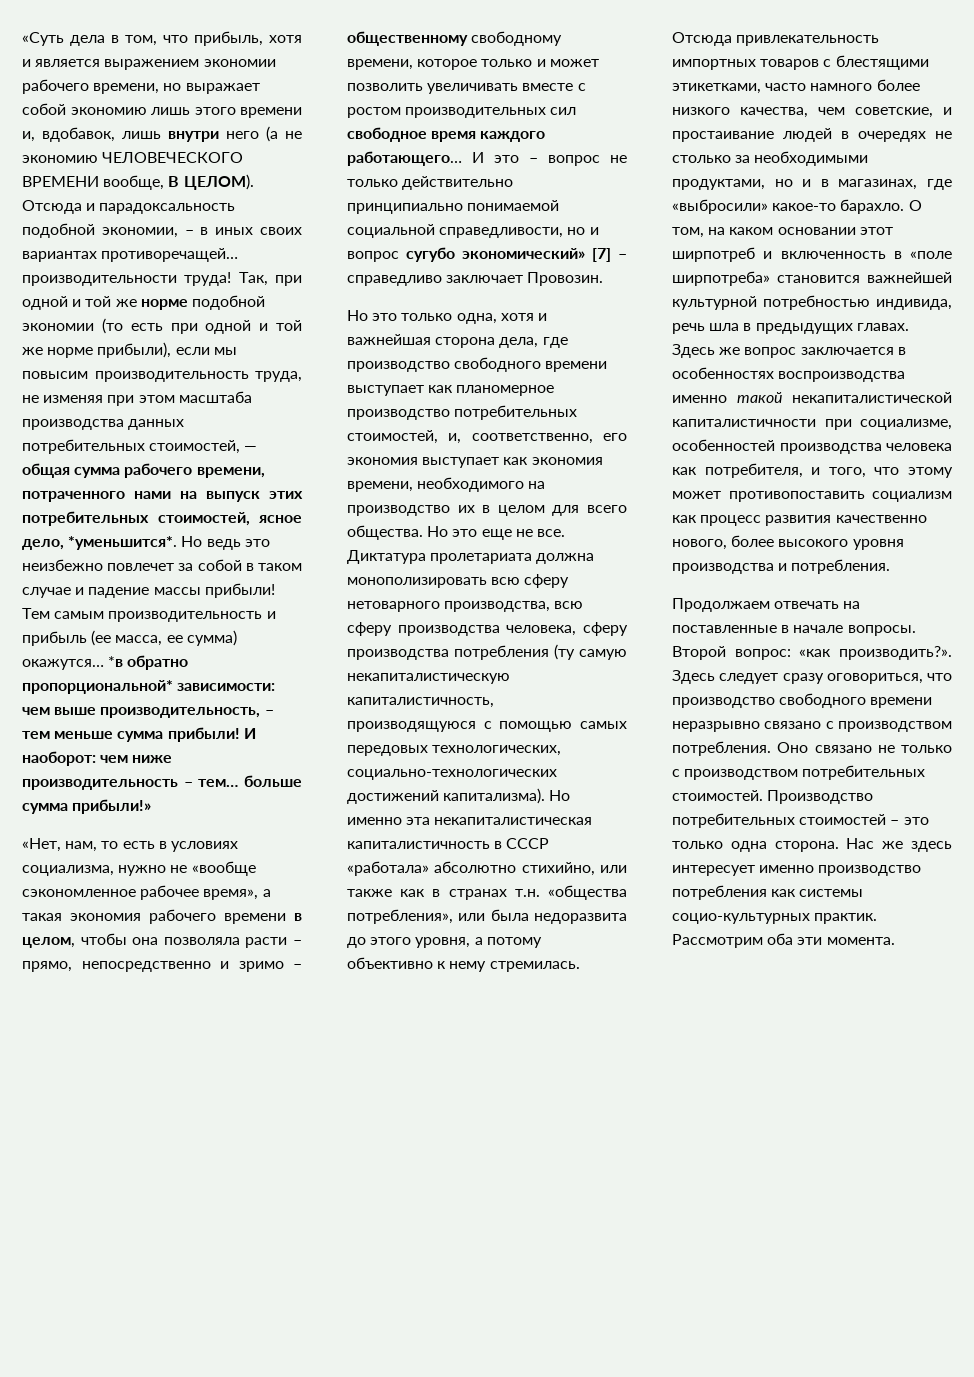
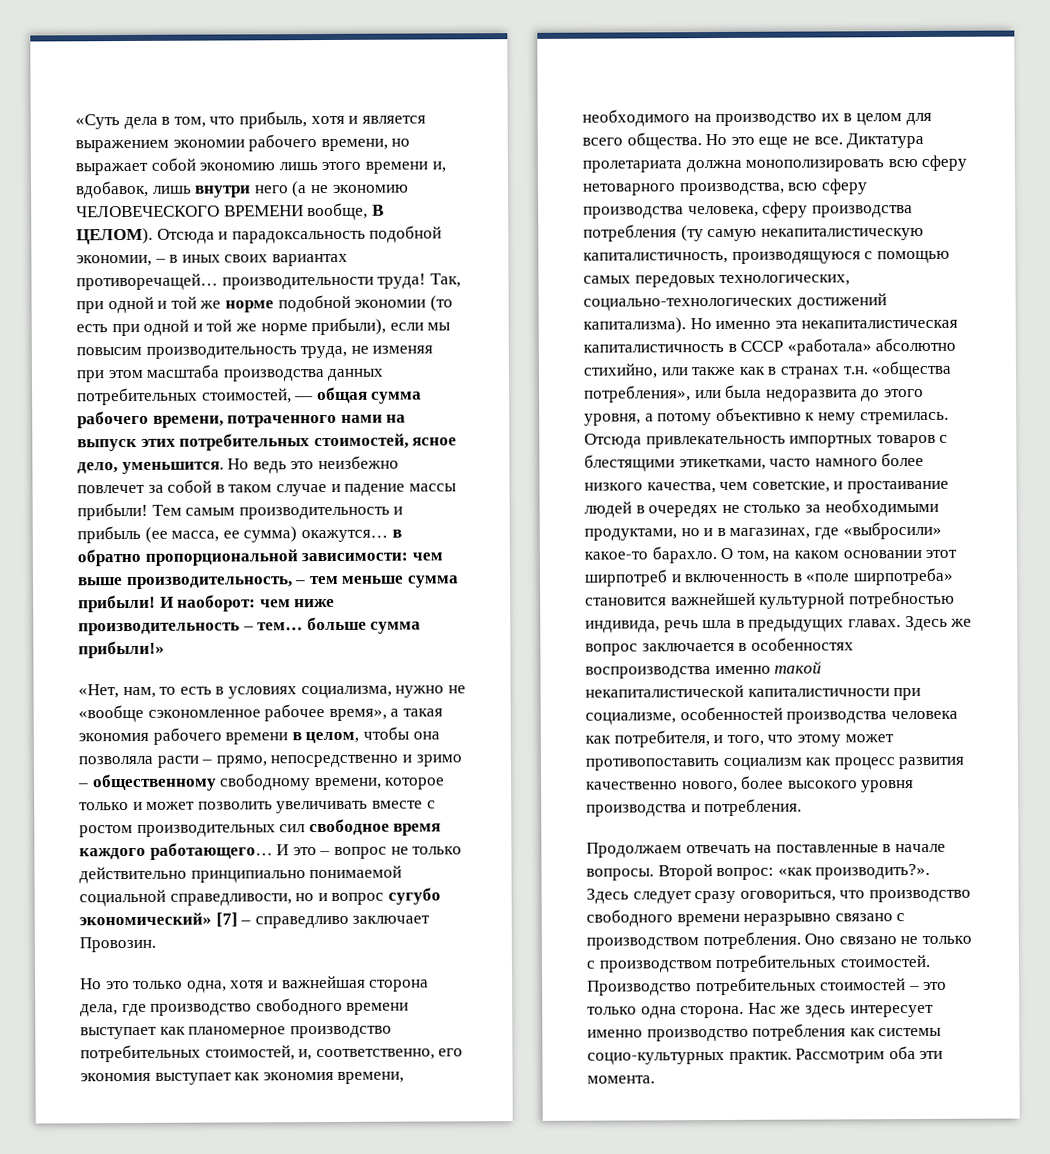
[68,536,178,550] *уменьшится*. -> [121,461,224,475] уменьшится.
[108,655,189,670] [22,680,173,694] *в обратно пропорциональной* -> [391,529,402,538] [77,548,298,567] в обратно пропорциональной

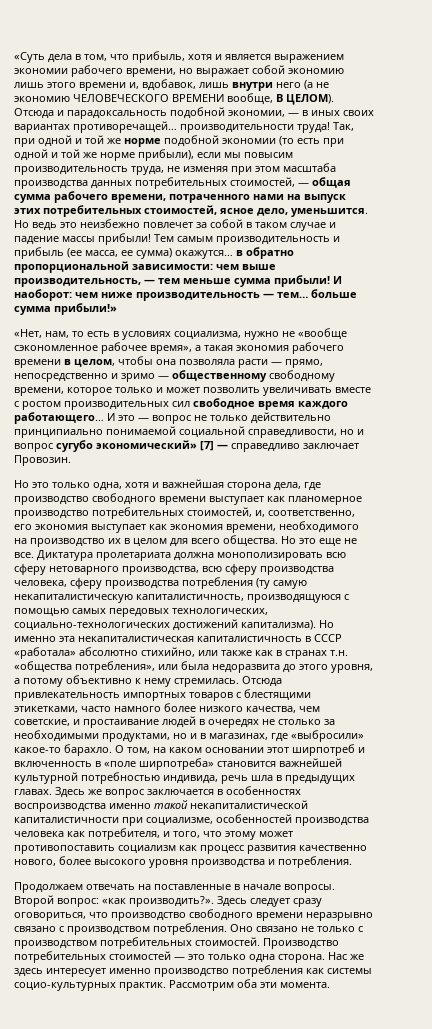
[154,258,166,263] – -> [288,113,299,116] —
[295,580,307,585] – -> [144,279,155,284] —
[242,626,254,631] – -> [263,293,274,298] —
[201,759,213,764] – -> [271,362,282,365] —
[78,783,89,788] – -> [158,376,169,379] —
[319,850,331,856] – -> [138,418,149,421] —
[240,920,252,925] – -> [217,444,228,449] —
[908,986,920,991] – -> [174,957,185,960] —

